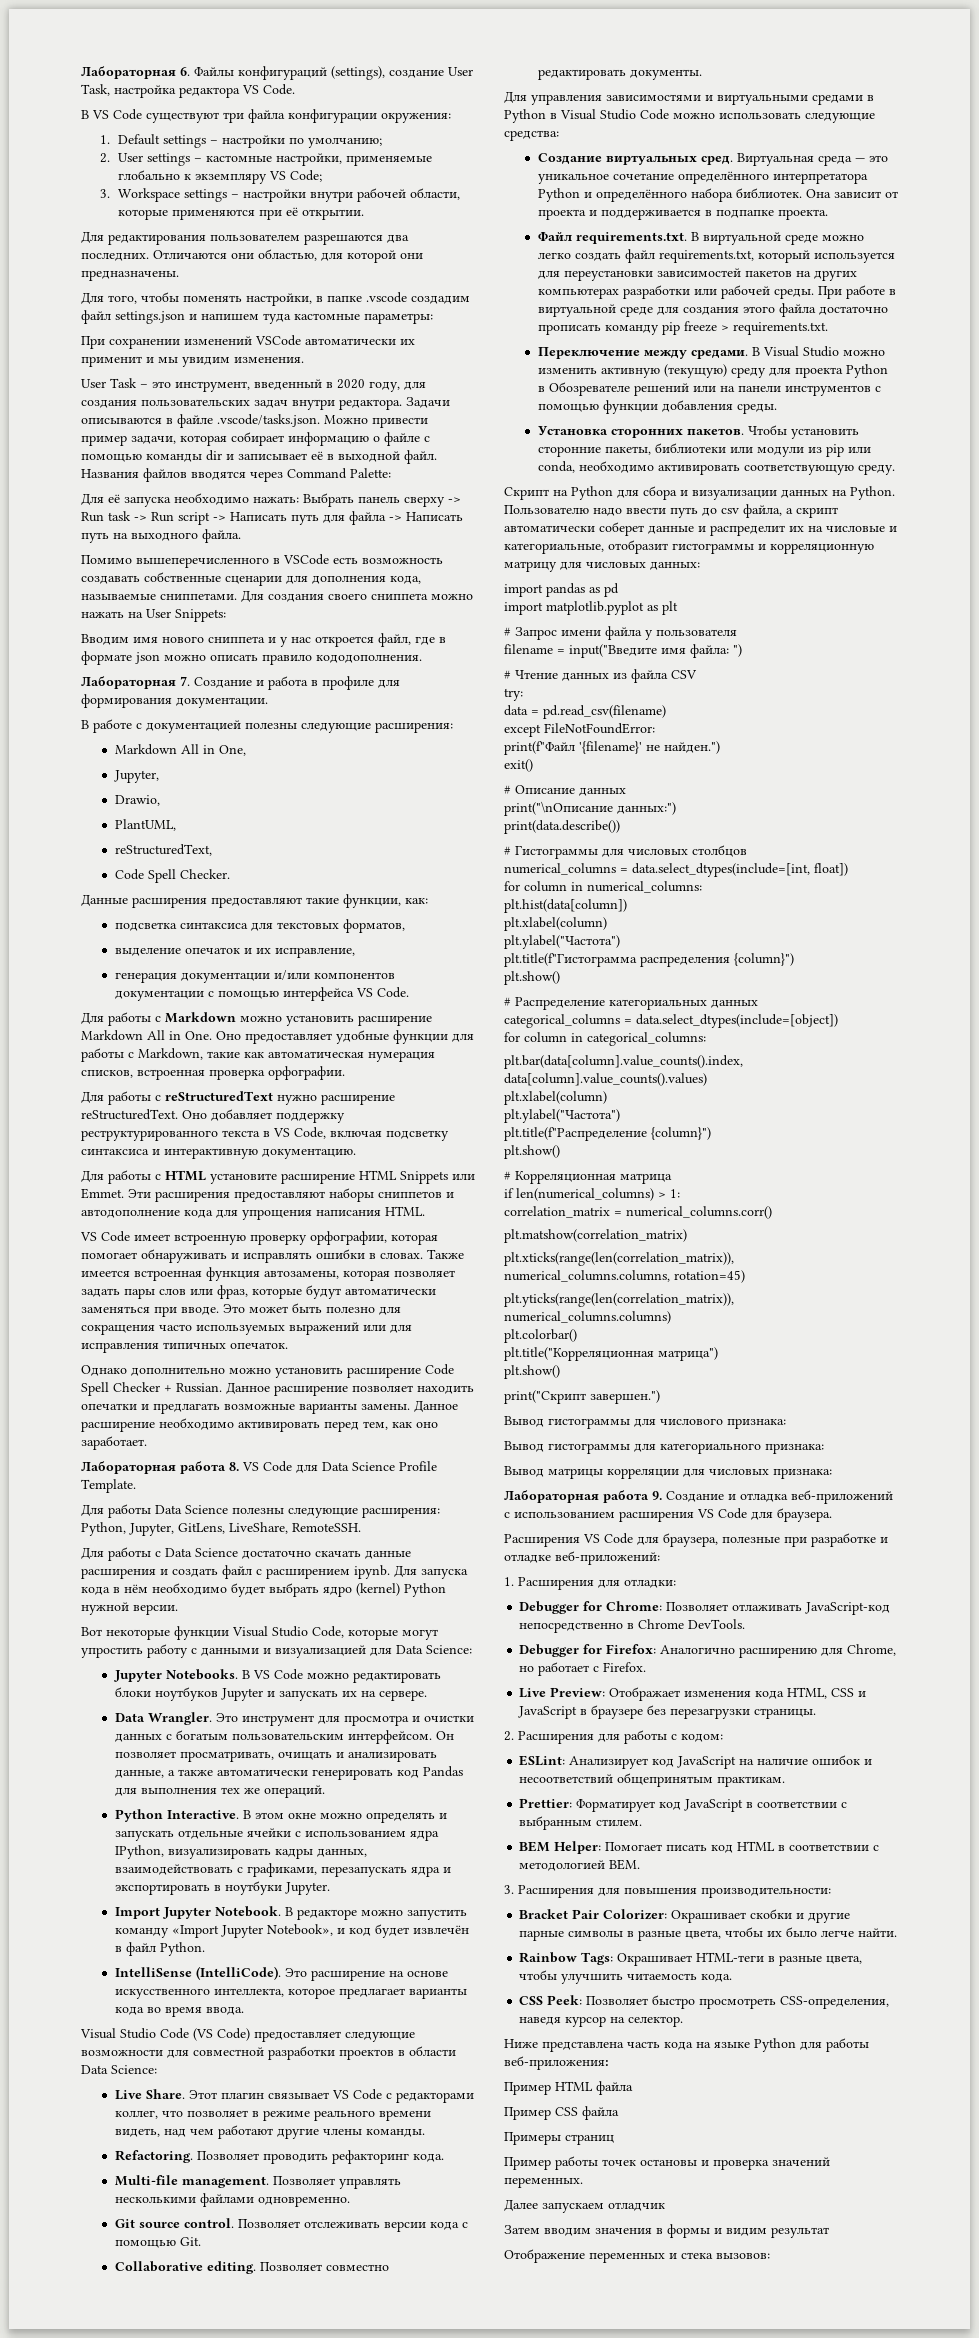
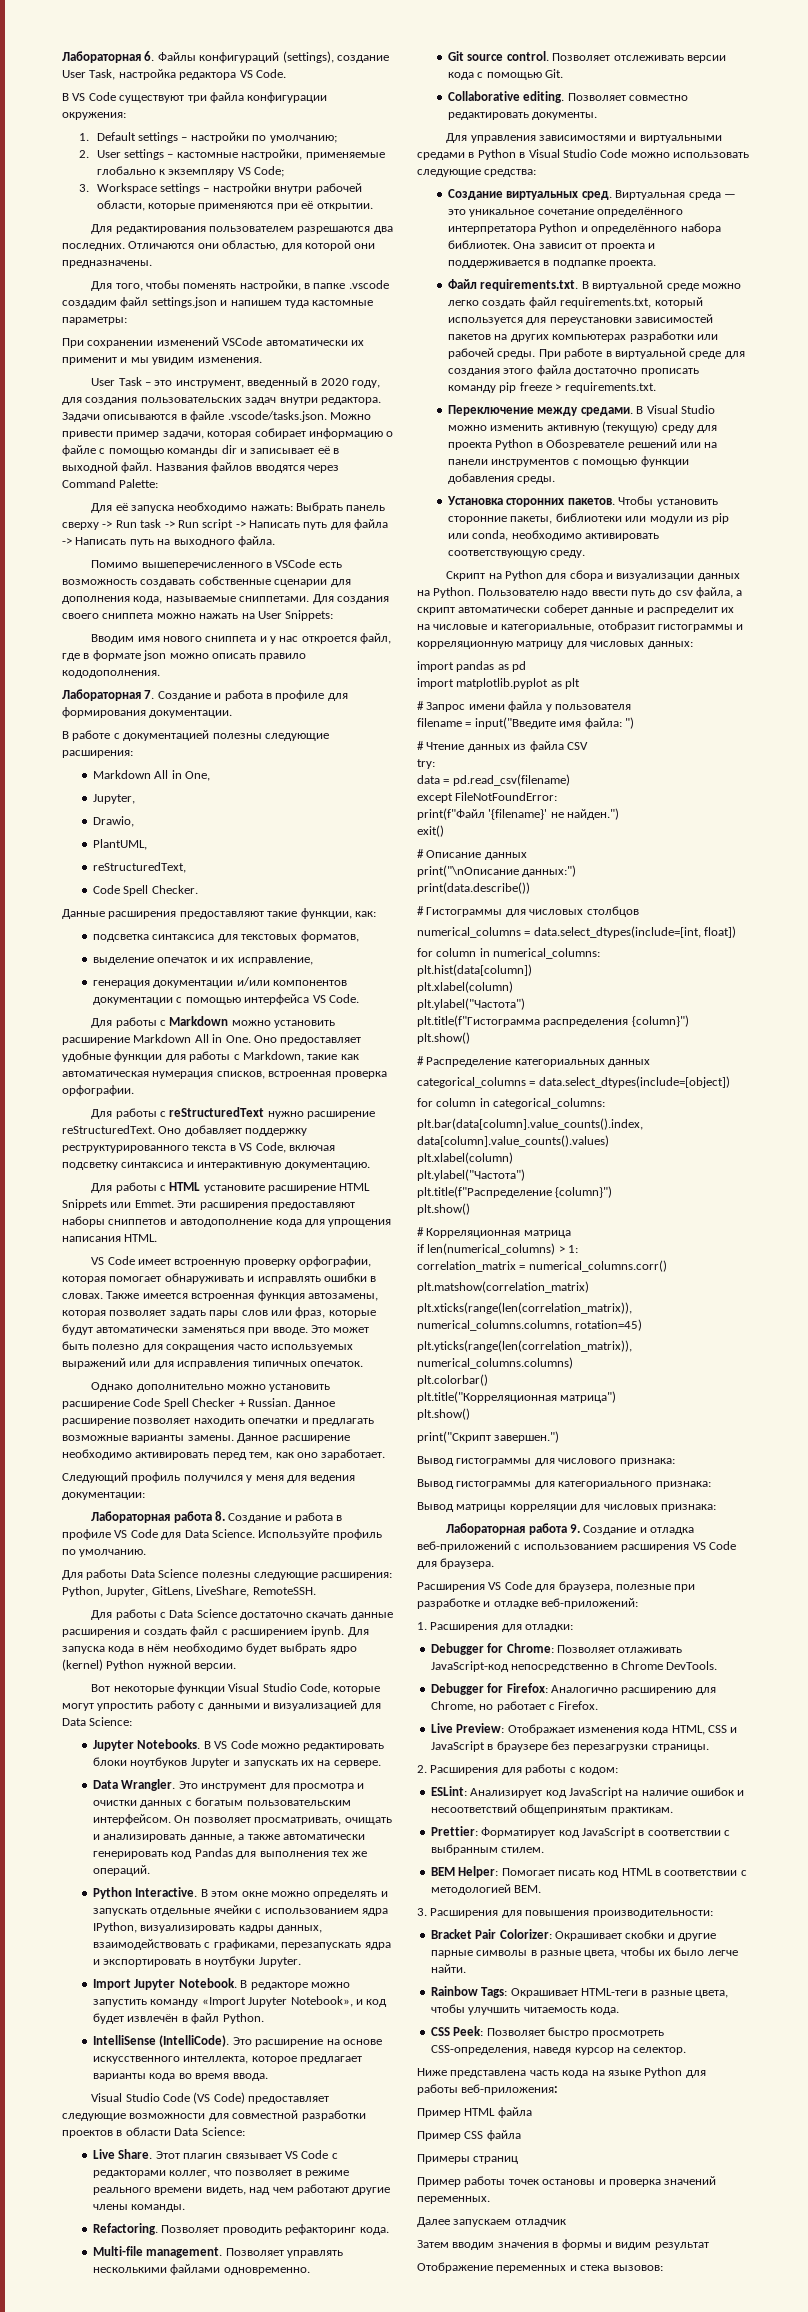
[81,1461,437,1474] [81,1479,136,1493] Лабораторная работа 8. VS Code для Data Science Profile Template. -> [62,1472,356,1483] [62,1492,145,1500] [91,1511,343,1523] [62,1529,382,1540] [62,1549,147,1557] Следующий профиль получился у меня для ведения документации: // Лабораторная работа 8. Создание и работа в профиле VS Code для Data Science. Используйте профиль по умолчанию.

